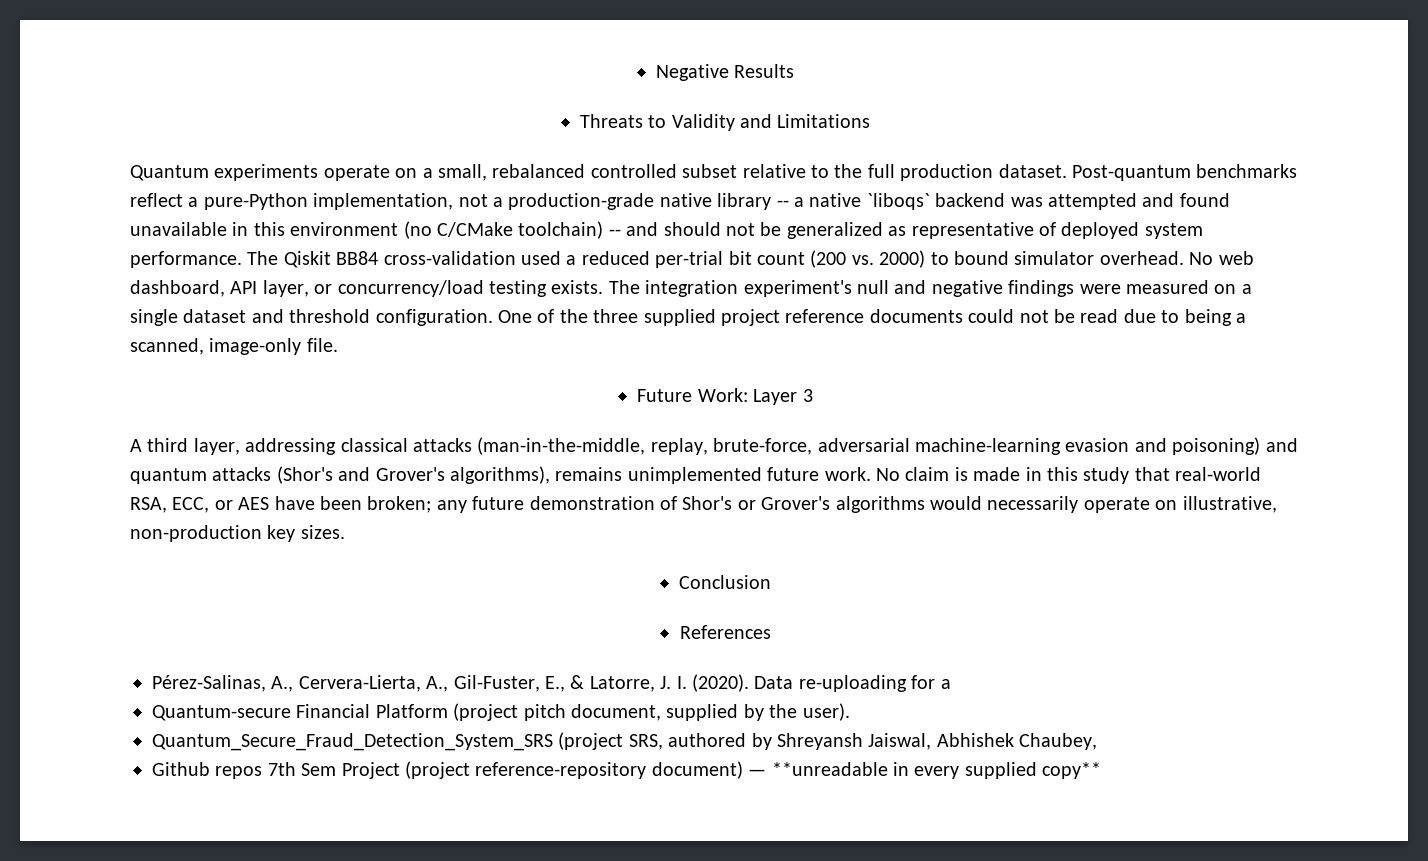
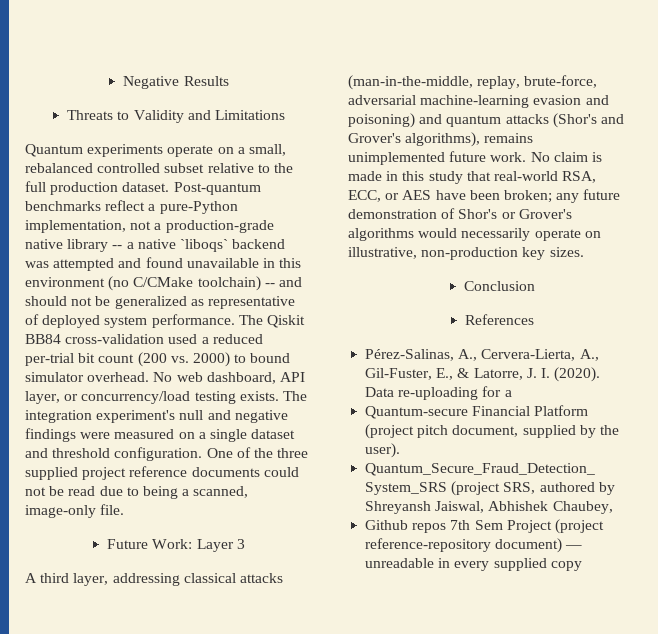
[771,762,888,776] **unreadable -> [365,558,435,568] unreadable
[1042,762,1102,779] copy** -> [550,561,582,571] copy

